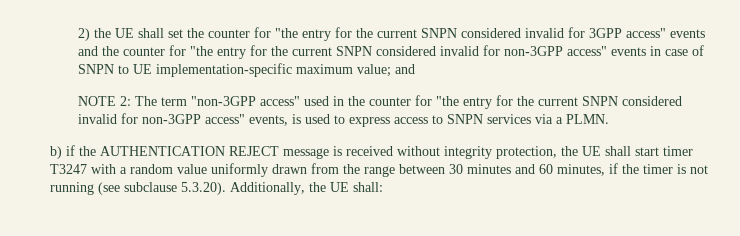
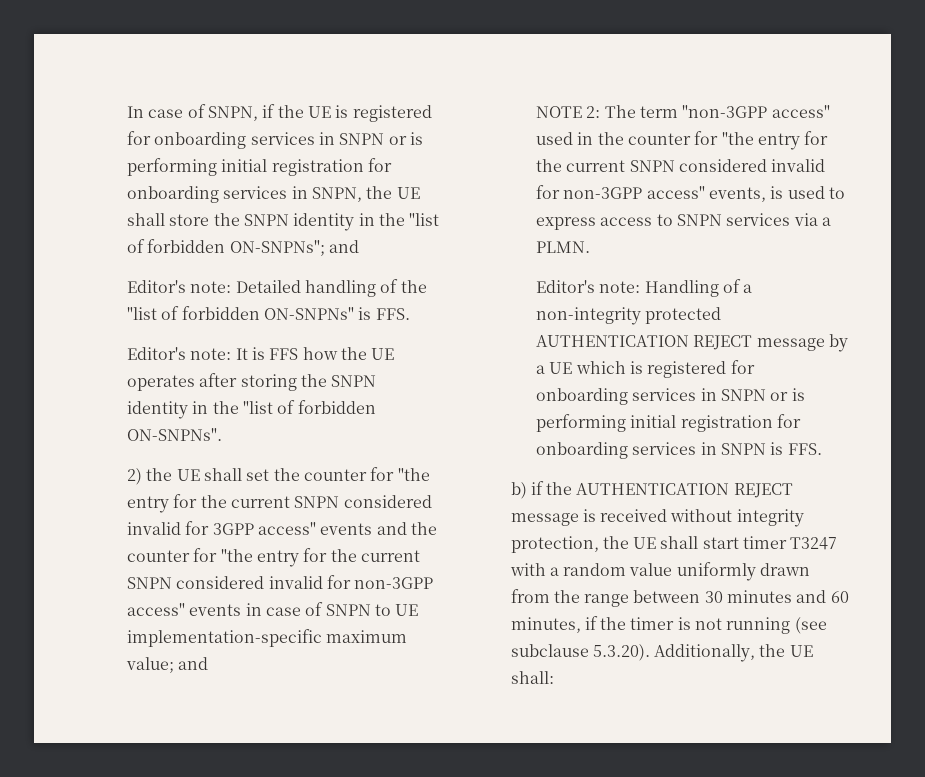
(77, 34) none -> [127,104,432,122] [127,131,423,149] [127,158,392,176] [127,186,420,203] [127,213,440,231] [127,239,359,256] [127,279,427,297] [127,306,410,320] [127,347,395,360] [127,373,377,391] [127,400,376,419] [127,428,223,441] In case of SNPN, if the UE is registered for onboarding services in SNPN or is performing initial registration for onboarding services in SNPN, the UE shall store the SNPN identity in the "list of forbidden ON-SNPNs"; and // Editor's note: Detailed handling of the "list of forbidden ON-SNPNs" is FFS. // Editor's note: It is FFS how the UE operates after storing the SNPN identity in the "list of forbidden ON-SNPNs". //
(609, 119) none -> [536,279,753,297] [536,307,722,325] [536,334,848,352] [536,360,755,378] [536,388,805,405] [536,414,801,432] [536,442,822,459] // Editor's note: Handling of a non-integrity protected AUTHENTICATION REJECT message by a UE which is registered for onboarding services in SNPN or is performing initial registration for onboarding services in SNPN is FFS.

